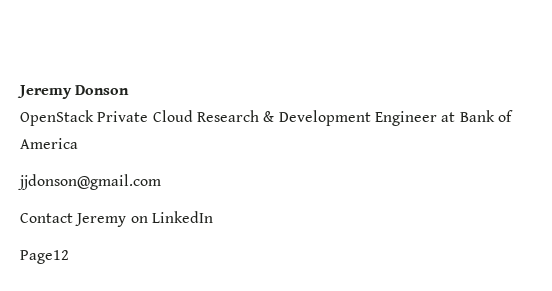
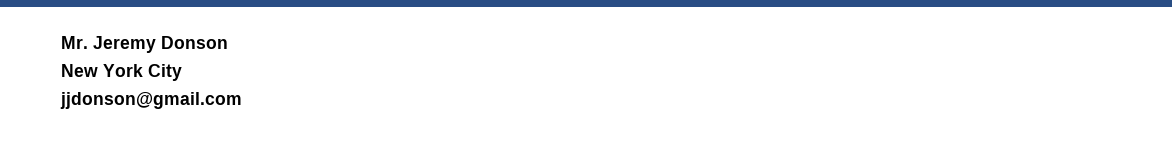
(17, 92) none -> [61,36,88,49] Mr.
[20,110,513,126] [20,138,78,149] [18,174,161,190] [20,211,213,227] [20,250,69,264] OpenStack Private Cloud Research & Development Engineer at Bank of America // jjdonson@gmail.com // Contact Jeremy on LinkedIn // Page12 -> [61,64,182,81] [60,92,242,109] New York City // jjdonson@gmail.com

